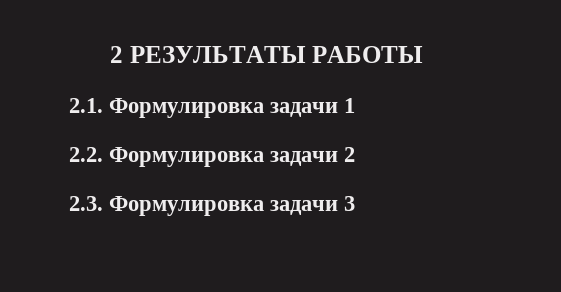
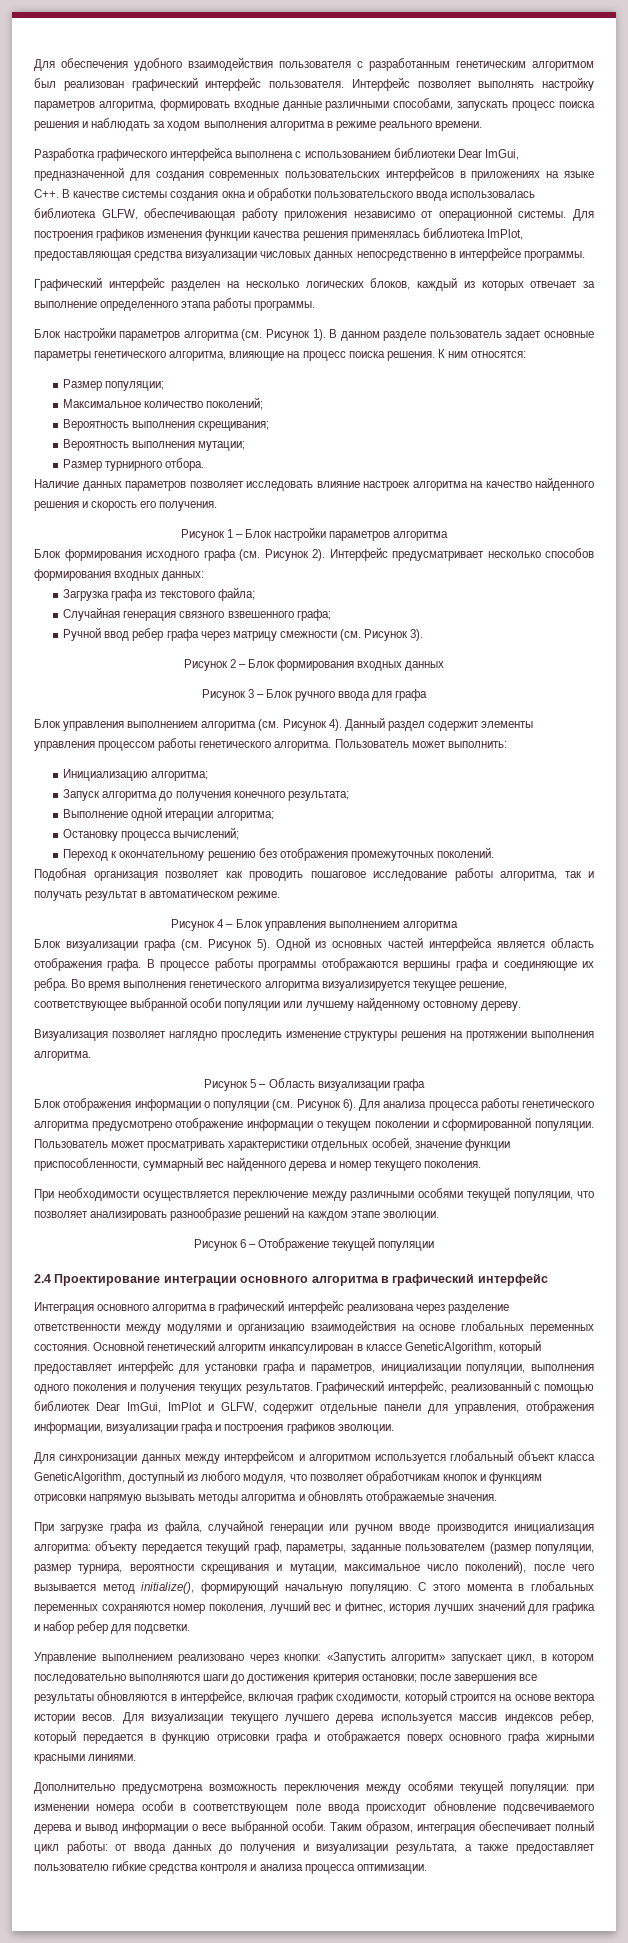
[109,46,424,63] [69,98,356,118] [69,147,356,167] [69,196,356,216] 2 РЕЗУЛЬТАТЫ РАБОТЫ // 2.1. Формулировка задачи 1 // 2.2. Формулировка задачи 2 // 2.3. Формулировка задачи 3 -> [34,57,594,71] [34,77,594,91] [34,98,595,111] [34,118,483,131] [34,147,519,161] [34,167,594,181] [34,188,536,201] [34,207,594,221] [34,228,523,241] [34,247,585,261] [34,277,596,291] [34,298,316,311] [34,327,594,341] [34,349,527,361] [63,379,165,391] [63,397,264,410] [63,419,270,431] [63,439,246,451] [63,458,205,471] [34,477,594,491] [34,501,218,511] [180,527,449,541] [34,547,594,561] [34,569,205,581] [63,587,255,601] [63,607,331,621] [63,627,424,641] [183,659,445,671] [201,689,428,701] [34,717,534,731] [34,738,507,751] [63,769,209,781] [63,789,349,801] [63,807,274,821] [63,827,240,841] [63,847,494,861] [34,868,594,881] [34,891,281,901] [171,919,458,931] [34,937,595,951] [34,958,594,971] [34,978,507,991] [34,997,521,1011] [34,1029,594,1041] [34,1051,91,1061] [204,1078,425,1091] [34,1098,594,1111] [34,1117,595,1131] [34,1137,510,1151] [34,1157,481,1171] [34,1187,594,1201] [34,1207,439,1221] [193,1237,435,1251] [34,1273,548,1286] [34,1300,509,1314] [34,1320,594,1334] [34,1340,541,1354] [34,1360,594,1374] [34,1380,594,1394] [34,1401,594,1414] [34,1422,394,1434] [34,1450,595,1464] [34,1470,543,1484] [34,1491,497,1504] [34,1520,594,1534] [34,1540,594,1554] [34,1560,594,1574] [34,1580,594,1594] [34,1600,596,1614] [34,1621,191,1634] [34,1652,594,1664] [34,1674,537,1684] [34,1690,595,1704] [34,1711,594,1724] [34,1730,594,1744] [34,1754,137,1764] [34,1780,594,1794] [34,1801,594,1814] [34,1820,594,1834] [34,1841,595,1854] [34,1861,427,1874] Для обеспечения удобного взаимодействия пользователя с разработанным генетическим алгоритмом был реализован графический интерфейс пользователя. Интерфейс позволяет выполнять настройку параметров алгоритма, формировать входные данные различными способами, запускать процесс поиска решения и наблюдать за ходом выполнения алгоритма в режиме реального времени. // Разработка графического интерфейса выполнена с использованием библиотеки Dear ImGui, предназначенной для создания современных пользовательских интерфейсов в приложениях на языке C++. В качестве системы создания окна и обработки пользовательского ввода использовалась библиотека GLFW, обеспечивающая работу приложения независимо от операционной системы. Для построения графиков изменения функции качества решения применялась библиотека ImPlot, предоставляющая средства визуализации числовых данных непосредственно в интерфейсе программы. // Графический интерфейс разделен на несколько логических блоков, каждый из которых отвечает за выполнение определенного этапа работы программы. // Блок настройки параметров алгоритма (см. Рисунок 1). В данном разделе пользователь задает основные параметры генетического алгоритма, влияющие на процесс поиска решения. К ним относятся: // Размер популяции; // Максимальное количество поколений; // Вероятность выполнения скрещивания; // Вероятность выполнения мутации; // Размер турнирного отбора. // Наличие данных параметров позволяет исследовать влияние настроек алгоритма на качество найденного решения и скорость его получения. // Рисунок 1 – Блок настройки параметров алгоритма // Блок формирования исходного графа (см. Рисунок 2). Интерфейс предусматривает несколько способов формирования входных данных: // Загрузка графа из текстового файла; // Случайная генерация связного взвешенного графа; // Ручной ввод ребер графа через матрицу смежности (см. Рисунок 3). // Рисунок 2 – Блок формирования входных данных // Рисунок 3 – Блок ручного ввода для графа // Блок управления выполнением алгоритма (см. Рисунок 4). Данный раздел содержит элементы управления процессом работы генетического алгоритма. Пользователь может выполнить: // Инициализацию алгоритма; // Запуск алгоритма до получения конечного результата; // Выполнение одной итерации алгоритма; // Остановку процесса вычислений; // Переход к окончательному решению без отображения промежуточных поколений. // Подобная организация позволяет как проводить пошаговое исследование работы алгоритма, так и получать результат в автоматическом режиме. // Рисунок 4 – Блок управления выполнением алгоритма // Блок визуализации графа (см. Рисунок 5). Одной из основных частей интерфейса является область отображения графа. В процессе работы программы отображаются вершины графа и соединяющие их ребра. Во время выполнения генетического алгоритма визуализируется текущее решение, соответствующее выбранной особи популяции или лучшему найденному остовному дереву. // Визуализация позволяет наглядно проследить изменение структуры решения на протяжении выполнения алгоритма. // Рисунок 5 – Область визуализации графа // Блок отображения информации о популяции (см. Рисунок 6). Для анализа процесса работы генетического алгоритма предусмотрено отображение информации о текущем поколении и сформированной популяции. Пользователь может просматривать характеристики отдельных особей, значение функции приспособленности, суммарный вес найденного дерева и номер текущего поколения. // При необходимости осуществляется переключение между различными особями текущей популяции, что позволяет анализировать разнообразие решений на каждом этапе эволюции. // Рисунок 6 – Отображение текущей популяции // 2.4 Проектирование интеграции основного алгоритма в графический интерфейс // Интеграция основного алгоритма в графический интерфейс реализована через разделение ответственности между модулями и организацию взаимодействия на основе глобальных переменных состояния. Основной генетический алгоритм инкапсулирован в классе GeneticAlgorithm, который предоставляет интерфейс для установки графа и параметров, инициализации популяции, выполнения одного поколения и получения текущих результатов. Графический интерфейс, реализованный с помощью библиотек Dear ImGui, ImPlot и GLFW, содержит отдельные панели для управления, отображения информации, визуализации графа и построения графиков эволюции. // Для синхронизации данных между интерфейсом и алгоритмом используется глобальный объект класса GeneticAlgorithm, доступный из любого модуля, что позволяет обработчикам кнопок и функциям отрисовки напрямую вызывать методы алгоритма и обновлять отображаемые значения. // При загрузке графа из файла, случайной генерации или ручном вводе производится инициализация алгоритма: объекту передается текущий граф, параметры, заданные пользователем (размер популяции, размер турнира, вероятности скрещивания и мутации, максимальное число поколений), после чего вызывается метод initialize(), формирующий начальную популяцию. С этого момента в глобальных переменных сохраняются номер поколения, лучший вес и фитнес, история лучших значений для графика и набор ребер для подсветки. // Управление выполнением реализовано через кнопки: «Запустить алгоритм» запускает цикл, в котором последовательно выполняются шаги до достижения критерия остановки; после завершения все результаты обновляются в интерфейсе, включая график сходимости, который строится на основе вектора истории весов. Для визуализации текущего лучшего дерева используется массив индексов ребер, который передается в функцию отрисовки графа и отображается поверх основного графа жирными красными линиями. // Дополнительно предусмотрена возможность переключения между особями текущей популяции: при изменении номера особи в соответствующем поле ввода происходит обновление подсвечиваемого дерева и вывод информации о весе выбранной особи. Таким образом, интеграция обеспечивает полный цикл работы: от ввода данных до получения и визуализации результата, а также предоставляет пользователю гибкие средства контроля и анализа процесса оптимизации.

